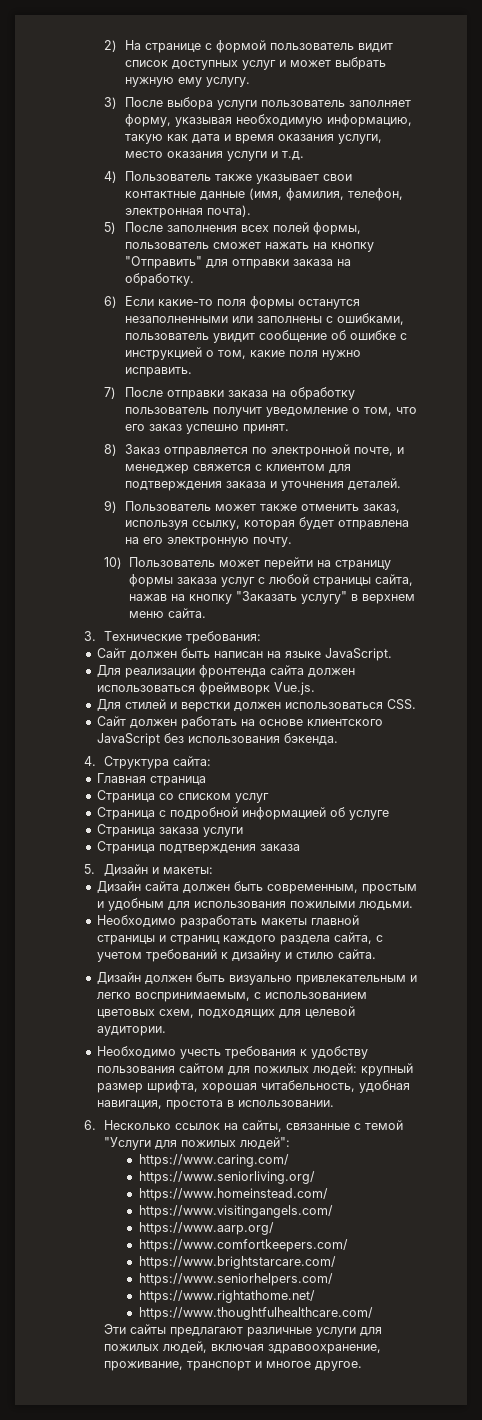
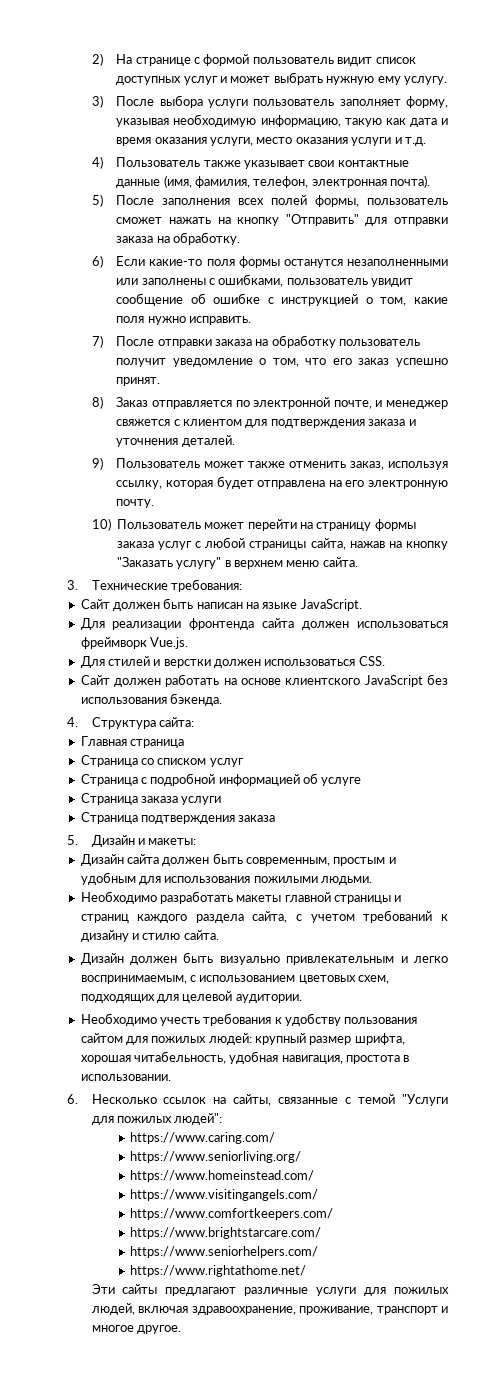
[138,1222,274,1235] // https://www.aarp.org/ -> (319, 1195) none
[138,1307,373,1320] // https://www.thoughtfulhealthcare.com/ -> (307, 1271) none

